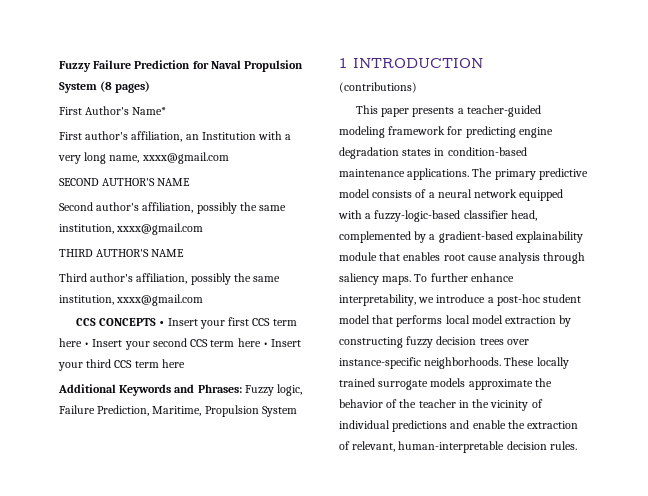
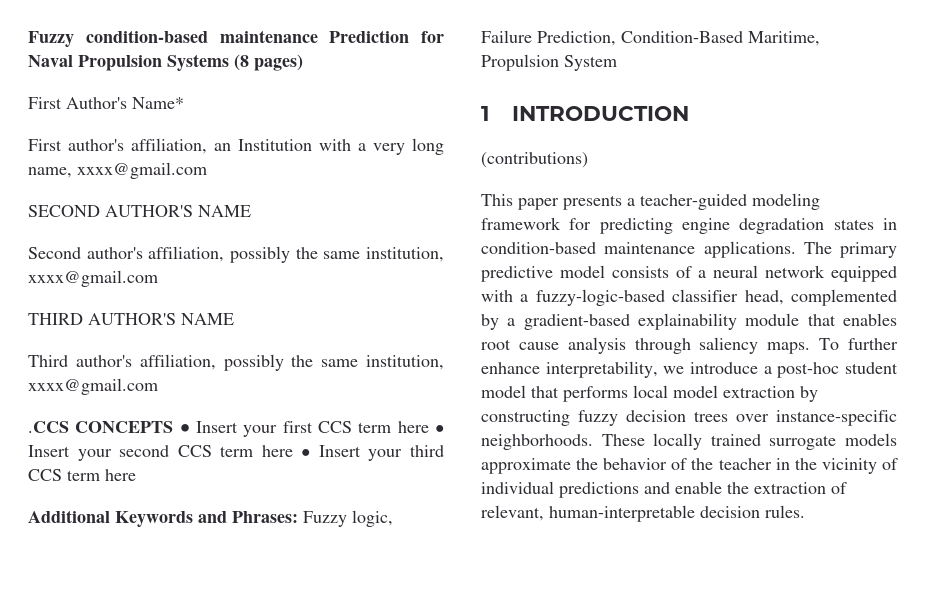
[59,60,132,72] Fuzzy Failure -> [28,30,318,47] Fuzzy condition-based maintenance
[59,82,97,93] System -> [167,54,229,71] Systems
[75,318,96,326] CCS -> [28,421,69,433] .CCS
(150, 410) none -> [621,31,743,43] Condition-Based

